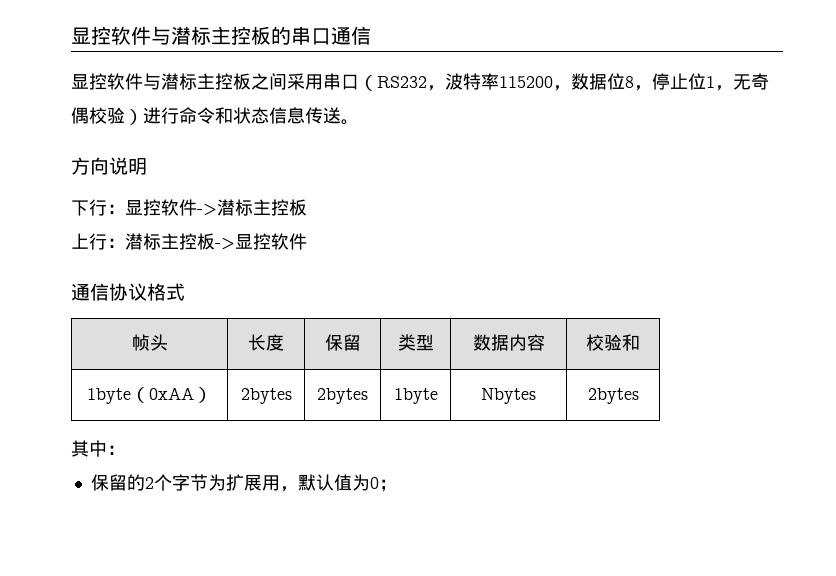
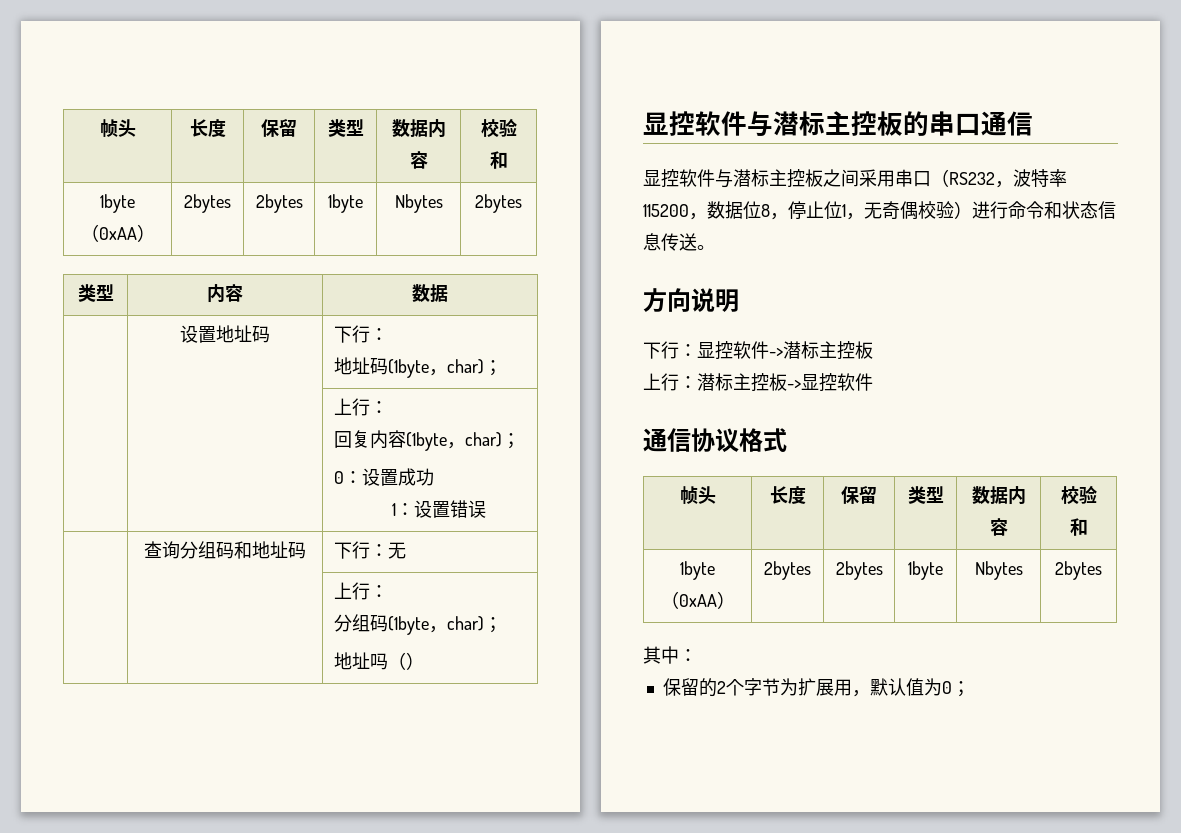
(71, 35) none -> [99,119,136,137] [189,119,226,137] [261,119,297,137] [327,119,364,137] [391,119,446,138] [409,151,428,169] [480,118,517,137] [489,151,508,169] [100,194,135,213] [80,224,155,242] [184,194,231,213] [255,194,303,213] [328,194,363,213] [394,194,443,213] [475,194,522,213] [77,284,114,302] [207,284,243,303] [412,284,448,302] [180,325,270,343] [333,325,388,343] [333,357,502,378] [333,398,388,416] [333,430,520,451] [333,468,434,486] [391,500,486,518] [144,541,306,559] [333,541,406,559] [333,582,388,600] [333,614,502,635] [333,652,424,670] 帧头 | 长度 | 保留 | 类型 | 数据内容 | 校验和 // 1byte（0xAA） | 2bytes | 2bytes | 1byte | Nbytes | 2bytes // 类型 | 内容 | 数据 // | 设置地址码 | 下行： // 地址码(1byte，char)； // | | 上行： // 回复内容(1byte，char)； // 0：设置成功 // 1：设置错误 // | 查询分组码和地址码 | 下行：无 // | | 上行： // 分组码(1byte，char)； // 地址吗（） //

